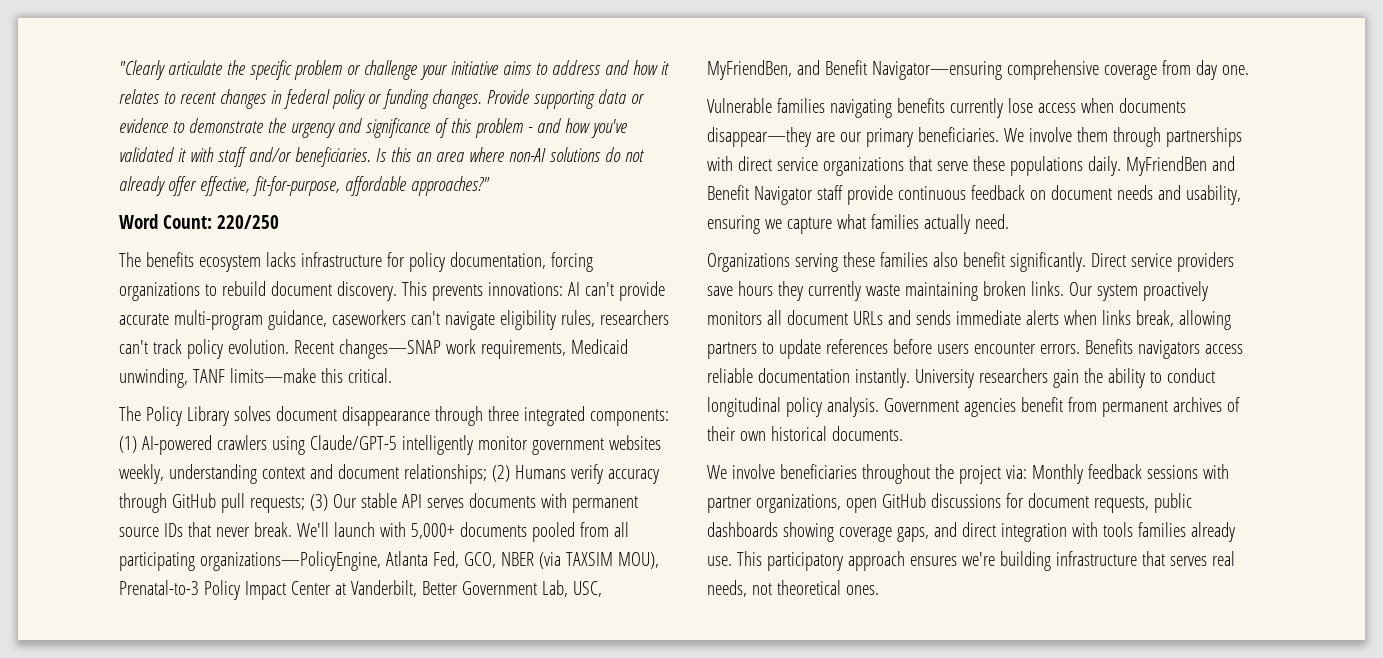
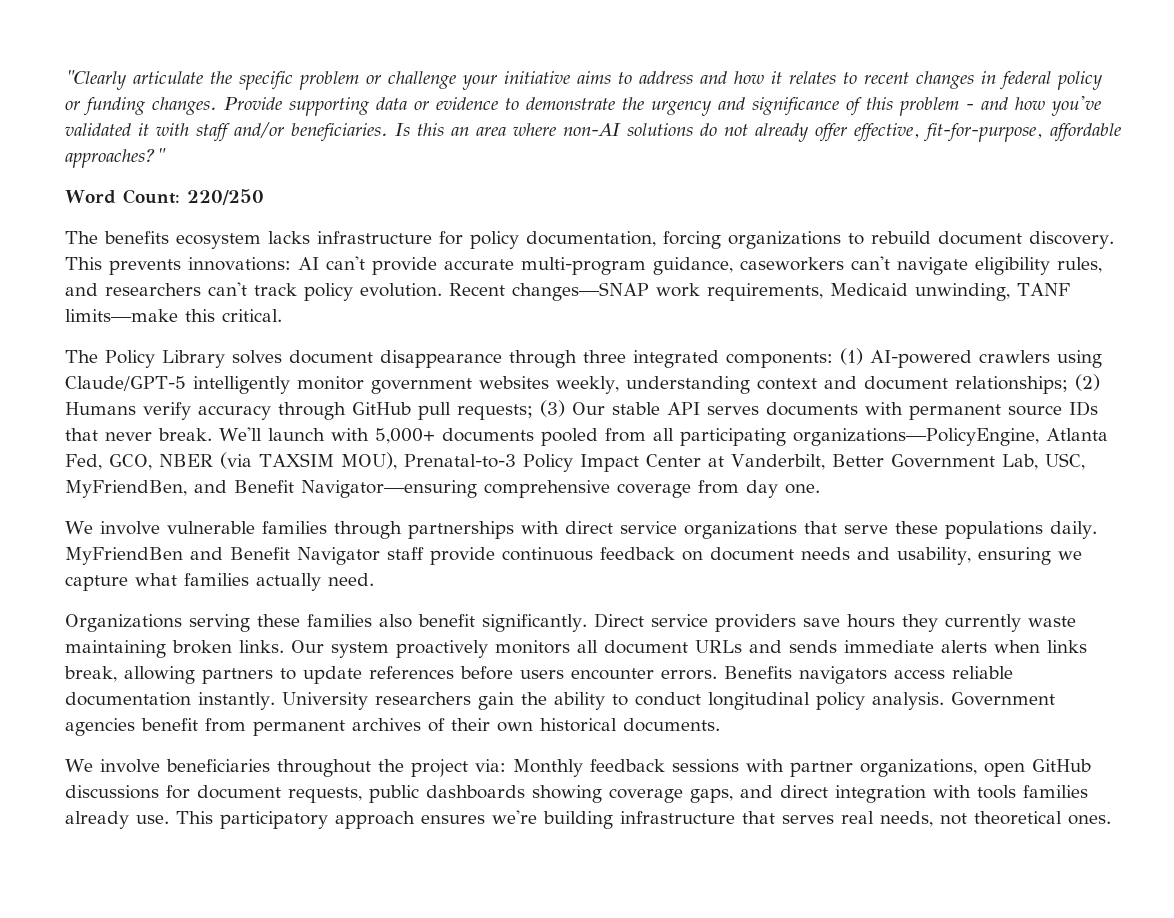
(595, 318) none -> [65,283,98,296] and
[707,98,1186,118] [707,127,1108,147] Vulnerable families navigating benefits currently lose access when documents disappear—they are our primary beneficiaries. We involve them -> [65,521,327,535] We involve vulnerable families

